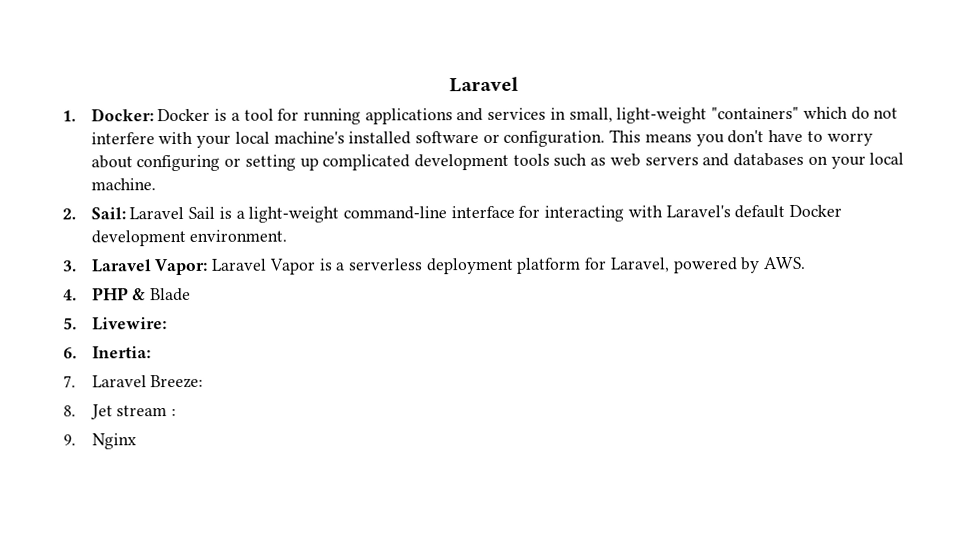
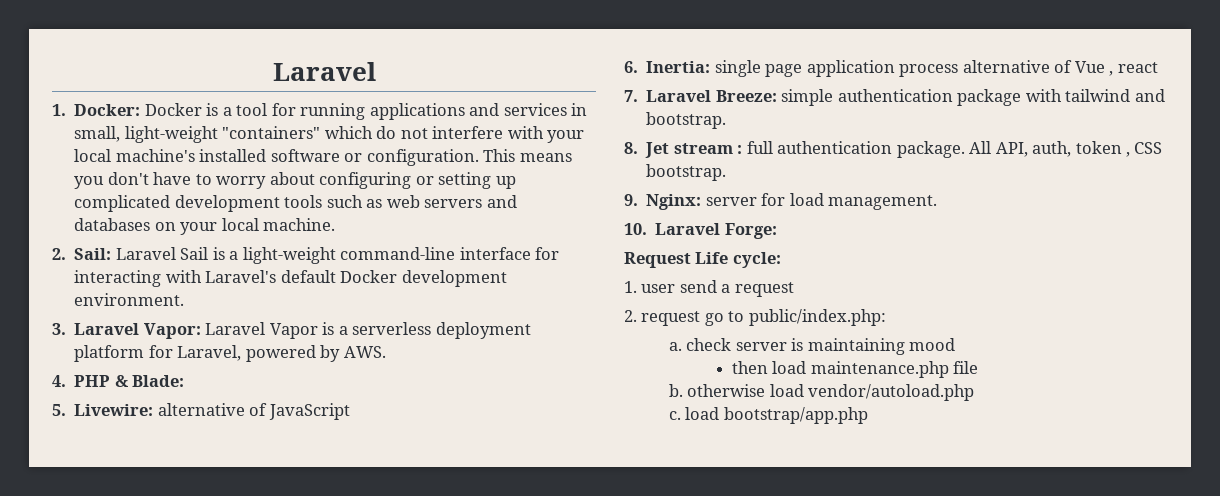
[150,287,192,302] Blade -> [132,375,185,387] Blade:
(167, 324) none -> [157,403,350,420] alternative of JavaScript
[63,374,204,389] [63,404,177,420] [63,433,137,450] // 7. Laravel Breeze: // 8. Jet stream : // 9. Nginx -> [714,60,1158,77] [624,89,1165,106] [646,112,727,129] [624,141,1163,158] [646,164,727,181] [624,193,938,210] [624,223,777,239] [624,252,781,268] [624,280,794,297] [624,309,886,326] [668,338,956,355] [731,361,979,378] [668,384,975,401] [668,407,868,424] single page application process alternative of Vue , react // 7. Laravel Breeze: simple authentication package with tailwind and bootstrap. // 8. Jet stream : full authentication package. All API, auth, token , CSS bootstrap. // 9. Nginx: server for load management. // 10. Laravel Forge: // Request Life cycle: // 1. user send a request // 2. request go to public/index.php: // a. check server is maintaining mood // then load maintenance.php file // b. otherwise load vendor/autoload.php // c. load bootstrap/app.php

